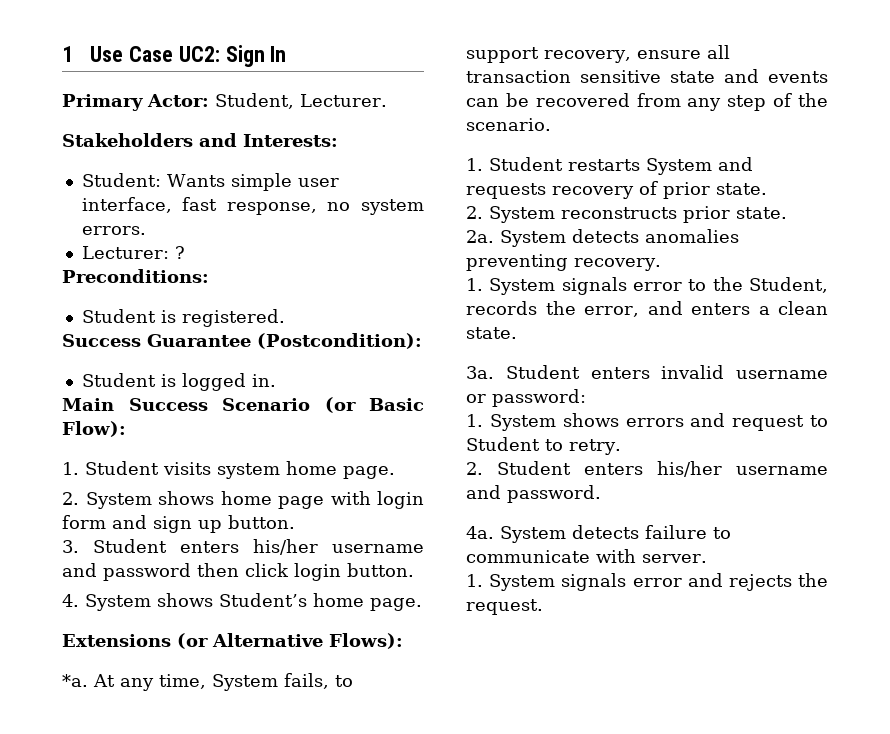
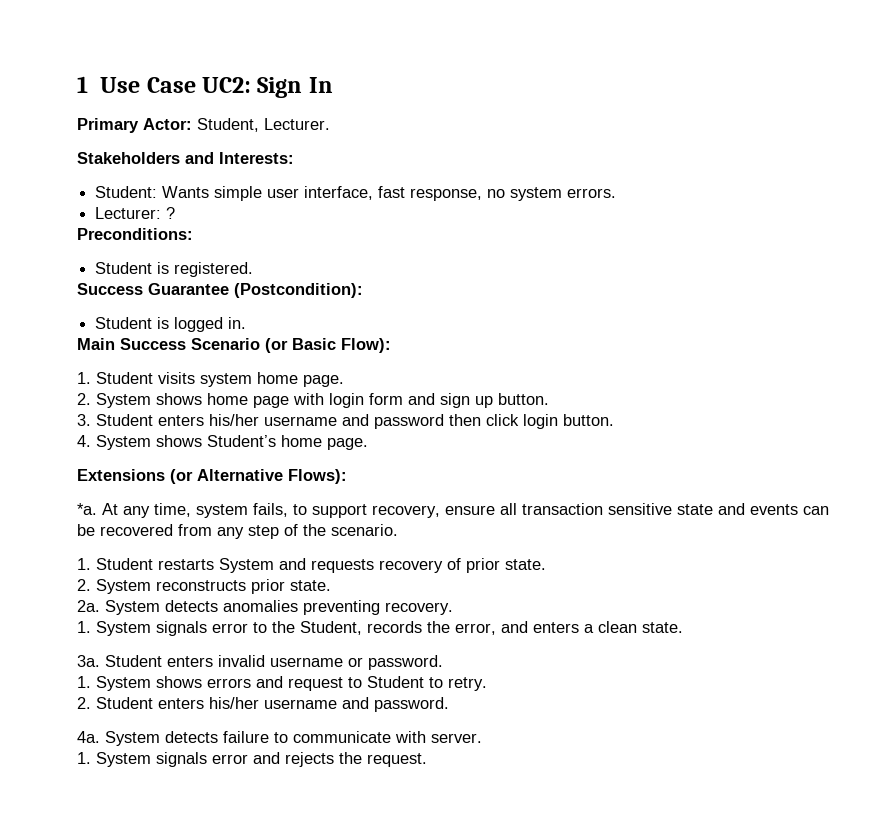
[212,674,278,691] System -> [196,504,248,518] system
[492,389,586,407] password: -> [368,655,443,670] password.

